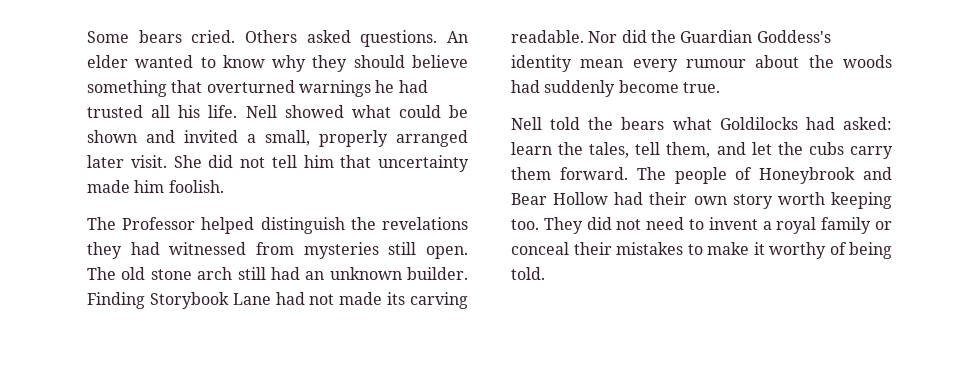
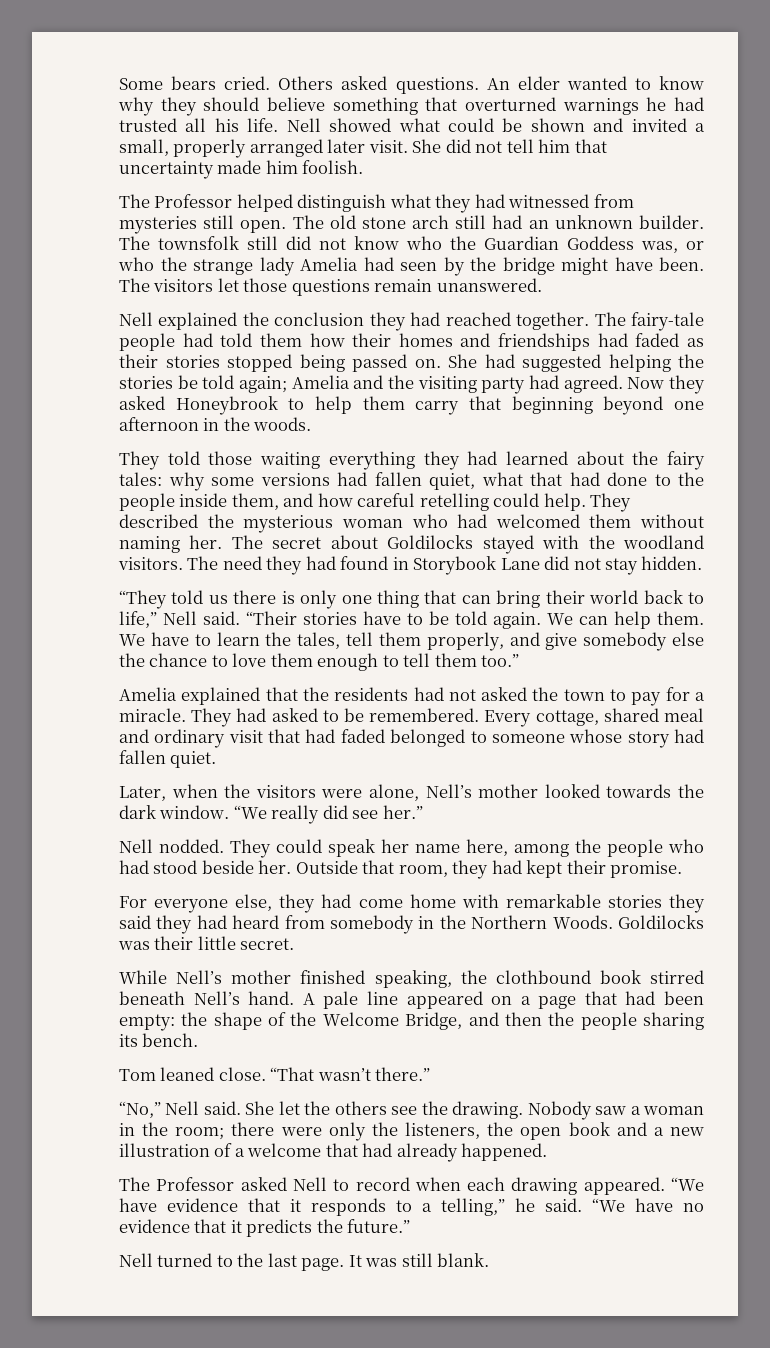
[350,217,468,230] the revelations -> [389,194,431,208] what
[87,292,468,309] [511,30,831,43] [511,55,892,72] [511,80,720,97] [511,117,892,130] [511,142,893,159] [511,167,892,184] [511,192,892,209] [511,217,892,234] [511,242,892,259] [511,267,545,280] Finding Storybook Lane had not made its carving readable. Nor did the Guardian Goddess's identity mean every rumour about the woods had suddenly become true. // Nell told the bears what Goldilocks had asked: learn the tales, tell them, and let the cubs carry them forward. The people of Honeybrook and Bear Hollow had their own story worth keeping too. They did not need to invent a royal family or conceal their mistakes to make it worthy of being told. -> [119,236,704,253] [118,257,704,276] [119,278,542,296] [119,312,704,331] [119,333,704,351] [119,354,704,372] [119,375,705,394] [119,396,704,415] [119,417,312,431] [119,451,706,470] [119,472,704,491] [119,493,632,512] [119,514,704,533] [119,535,704,554] [118,556,703,575] [119,590,704,609] [119,611,704,629] [119,632,704,651] [119,653,520,671] [119,687,705,706] [119,708,704,727] [119,729,705,748] [119,750,217,768] [119,784,705,801] [119,805,423,824] [119,839,704,858] [119,860,683,879] [119,894,706,913] [119,915,704,934] [118,936,295,950] [119,970,704,988] [119,991,704,1009] [119,1012,705,1031] [119,1033,199,1047] [119,1067,431,1081] [119,1101,704,1120] [119,1122,704,1141] [119,1143,548,1162] [119,1177,704,1195] [119,1198,704,1216] [119,1219,411,1237] [119,1253,490,1271] The townsfolk still did not know who the Guardian Goddess was, or who the strange lady Amelia had seen by the bridge might have been. The visitors let those questions remain unanswered. // Nell explained the conclusion they had reached together. The fairy-tale people had told them how their homes and friendships had faded as their stories stopped being passed on. She had suggested helping the stories be told again; Amelia and the visiting party had agreed. Now they asked Honeybrook to help them carry that beginning beyond one afternoon in the woods. // They told those waiting everything they had learned about the fairy tales: why some versions had fallen quiet, what that had done to the people inside them, and how careful retelling could help. They described the mysterious woman who had welcomed them without naming her. The secret about Goldilocks stayed with the woodland visitors. The need they had found in Storybook Lane did not stay hidden. // “They told us there is only one thing that can bring their world back to life,” Nell said. “Their stories have to be told again. We can help them. We have to learn the tales, tell them properly, and give somebody else the chance to love them enough to tell them too.” // Amelia explained that the residents had not asked the town to pay for a miracle. They had asked to be remembered. Every cottage, shared meal and ordinary visit that had faded belonged to someone whose story had fallen quiet. // Later, when the visitors were alone, Nell’s mother looked towards the dark window. “We really did see her.” // Nell nodded. They could speak her name here, among the people who had stood beside her. Outside that room, they had kept their promise. // For everyone else, they had come home with remarkable stories they said they had heard from somebody in the Northern Woods. Goldilocks was their little secret. // While Nell’s mother finished speaking, the clothbound book stirred beneath Nell’s hand. A pale line appeared on a page that had been empty: the shape of the Welcome Bridge, and then the people sharing its bench. // Tom leaned close. “That wasn’t there.” // “No,” Nell said. She let the others see the drawing. Nobody saw a woman in the room; there were only the listeners, the open book and a new illustration of a welcome that had already happened. // The Professor asked Nell to record when each drawing appeared. “We have evidence that it responds to a telling,” he said. “We have no evidence that it predicts the future.” // Nell turned to the last page. It was still blank.

